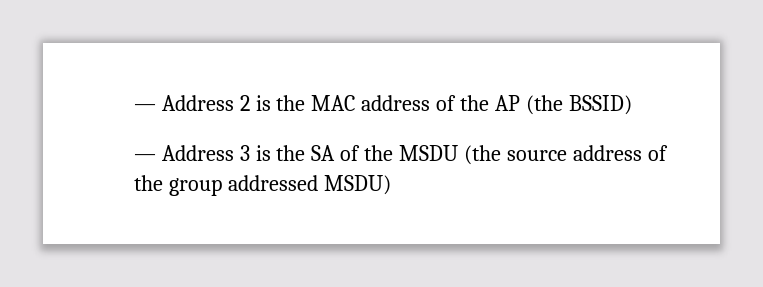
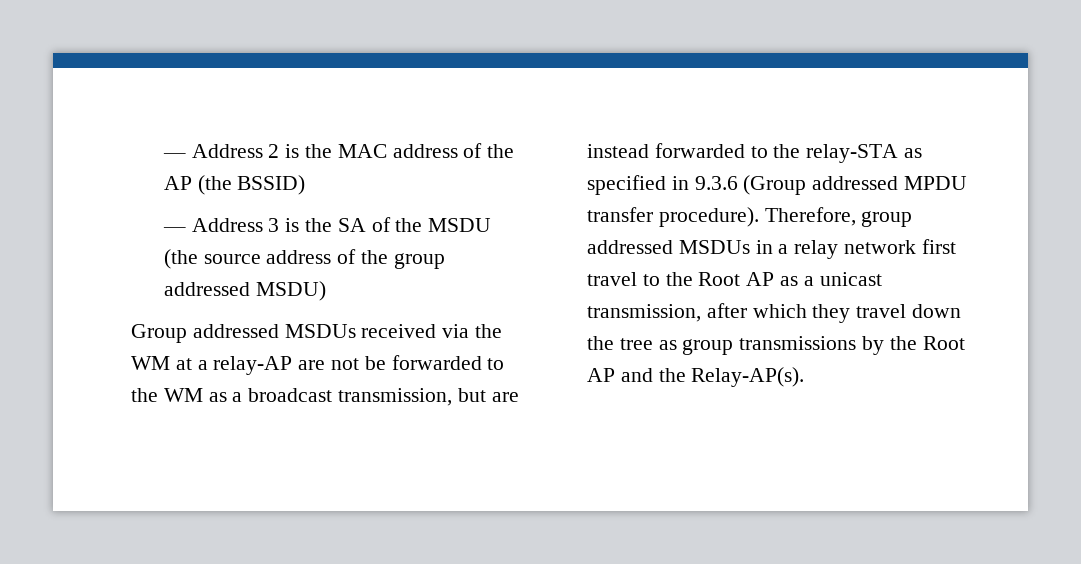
(391, 185) none -> [131,324,503,343] [131,355,505,375] [131,388,519,406] [587,143,923,163] [587,175,968,195] [587,207,913,227] [587,239,956,259] [587,272,882,286] [587,303,962,323] [587,336,965,355] [587,367,805,387] // Group addressed MSDUs received via the WM at a relay-AP are not be forwarded to the WM as a broadcast transmission, but are instead forwarded to the relay-STA as specified in 9.3.6 (Group addressed MPDU transfer procedure). Therefore, group addressed MSDUs in a relay network first travel to the Root AP as a unicast transmission, after which they travel down the tree as group transmissions by the Root AP and the Relay-AP(s).

